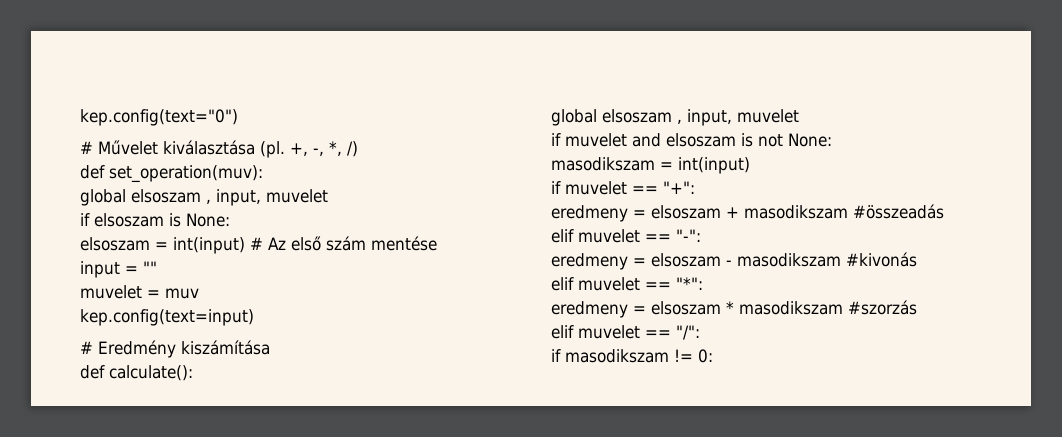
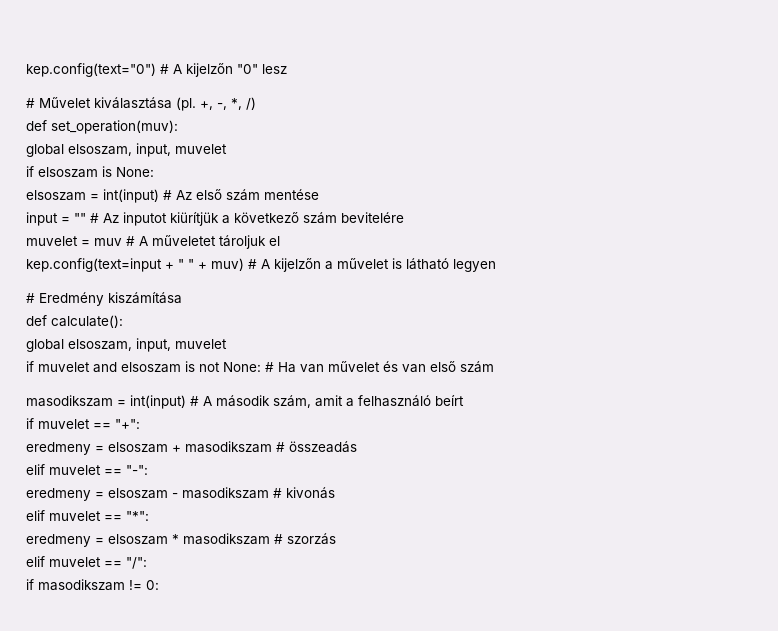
(238, 117) none -> [160,63,287,77] # A kijelzőn "0" lesz
[131,189,211,204] elsoszam , -> [68,144,132,156] elsoszam,
[80,285,199,299] [80,309,254,326] // muvelet = muv // kep.config(text=input) -> [90,212,404,226] [26,235,280,249] [26,258,496,272] # Az inputot kiürítjük a következő szám bevitelére // muvelet = muv # A műveletet tároljuk el // kep.config(text=input + " " + muv) # A kijelzőn a művelet is látható legyen
[602,109,682,124] elsoszam , -> [68,339,132,351] elsoszam,
[551,157,750,174] // masodikszam = int(input) -> [265,361,494,373] [26,395,464,409] # Ha van művelet és van első szám // masodikszam = int(input) # A második szám, amit a felhasználó beírt
[853,204,944,219] #összeadás -> [276,441,357,453] # összeadás
[846,252,917,267] #kivonás -> [273,487,335,499] # kivonás
[848,300,917,315] #szorzás -> [274,533,336,545] # szorzás

